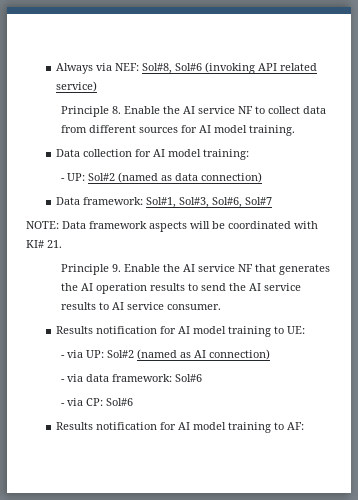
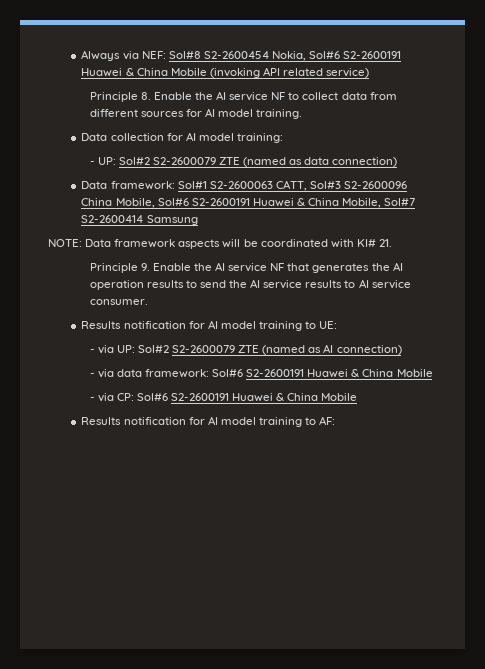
[141,63,202,74] Sol#8, Sol#6 -> [168,51,402,61] [81,68,207,77] Sol#8 S2-2600454 Nokia, Sol#6 S2-2600191 Huawei & China Mobile
(116, 177) none -> [152,157,240,165] S2-2600079 ZTE
[145,197,242,208] Sol#1, Sol#3, Sol#6, -> [177,180,408,191] [81,198,382,208] Sol#1 S2-2600063 CATT, Sol#3 S2-2600096 China Mobile, Sol#6 S2-2600191 Huawei & China Mobile,
(272, 201) none -> [81,215,198,225] S2-2600414 Samsung
(135, 354) none -> [171,345,260,353] S2-2600079 ZTE
(203, 378) none -> [246,369,433,378] S2-2600191 Huawei & China Mobile
(134, 402) none -> [170,393,358,402] S2-2600191 Huawei & China Mobile

